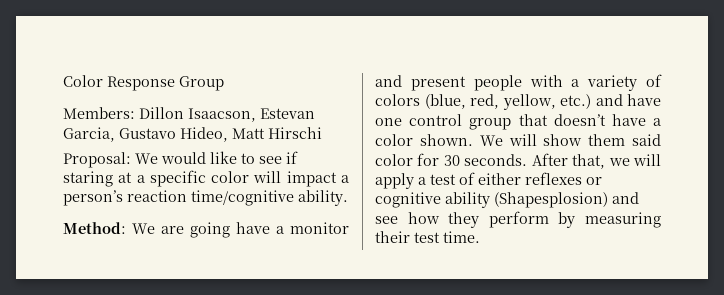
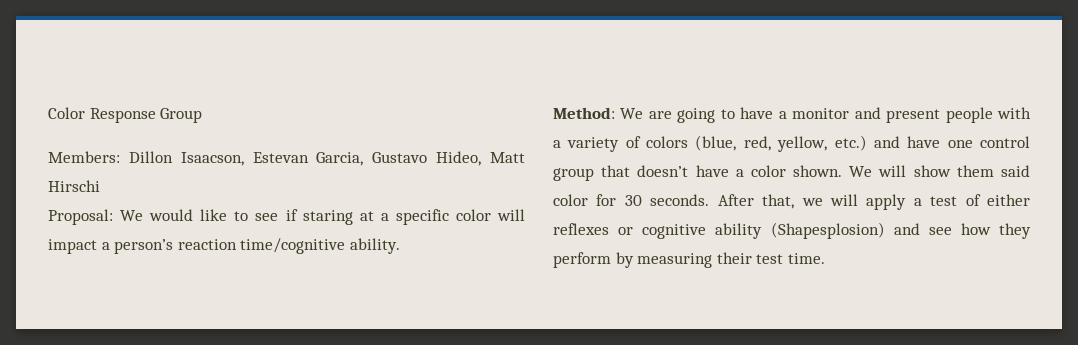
(230, 230) none -> [720,109,735,119] to

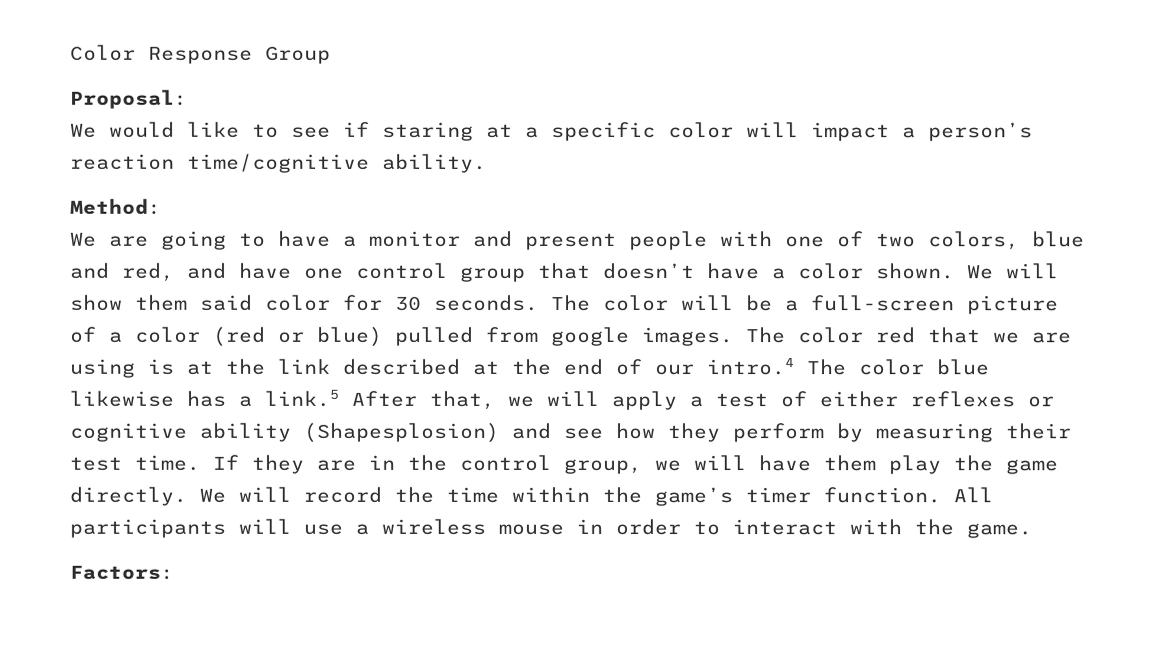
[48,151,525,166] [48,180,100,192] [48,209,113,225] Members: Dillon Isaacson, Estevan Garcia, Gustavo Hideo, Matt Hirschi // Proposal: -> [70,89,188,109] Proposal: //
(615, 113) none -> (162, 206) //
[553,135,867,152] a variety of colors (blue, red, yellow, etc.) -> [785,231,1085,251] [70,262,175,282] one of two colors, blue and red,
(710, 200) none -> [551,294,1059,315] [69,326,1072,347] [69,357,989,378] [69,388,339,407] The color will be a full-screen picture of a color (red or blue) pulled from google images. The color red that we are using is at the link described at the end of our intro.4 The color blue likewise has a link.5
(825, 258) none -> [212,454,1058,475] [69,486,993,507] [69,518,1032,539] [69,565,174,580] If they are in the control group, we will have them play the game directly. We will record the time within the game’s timer function. All participants will use a wireless mouse in order to interact with the game. // Factors:

